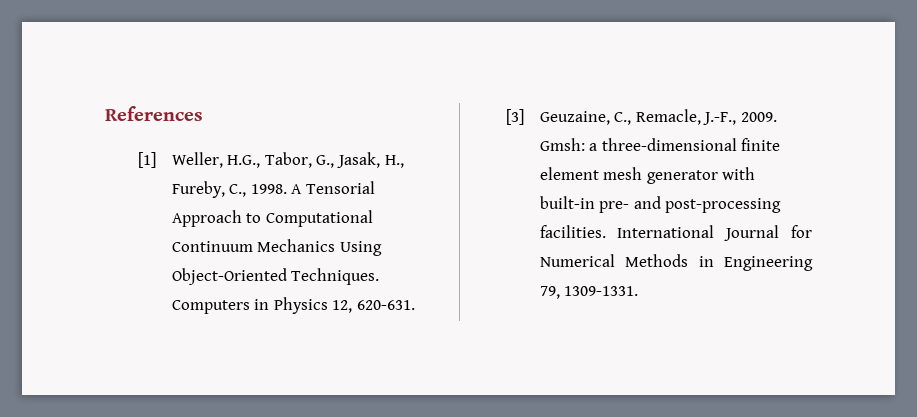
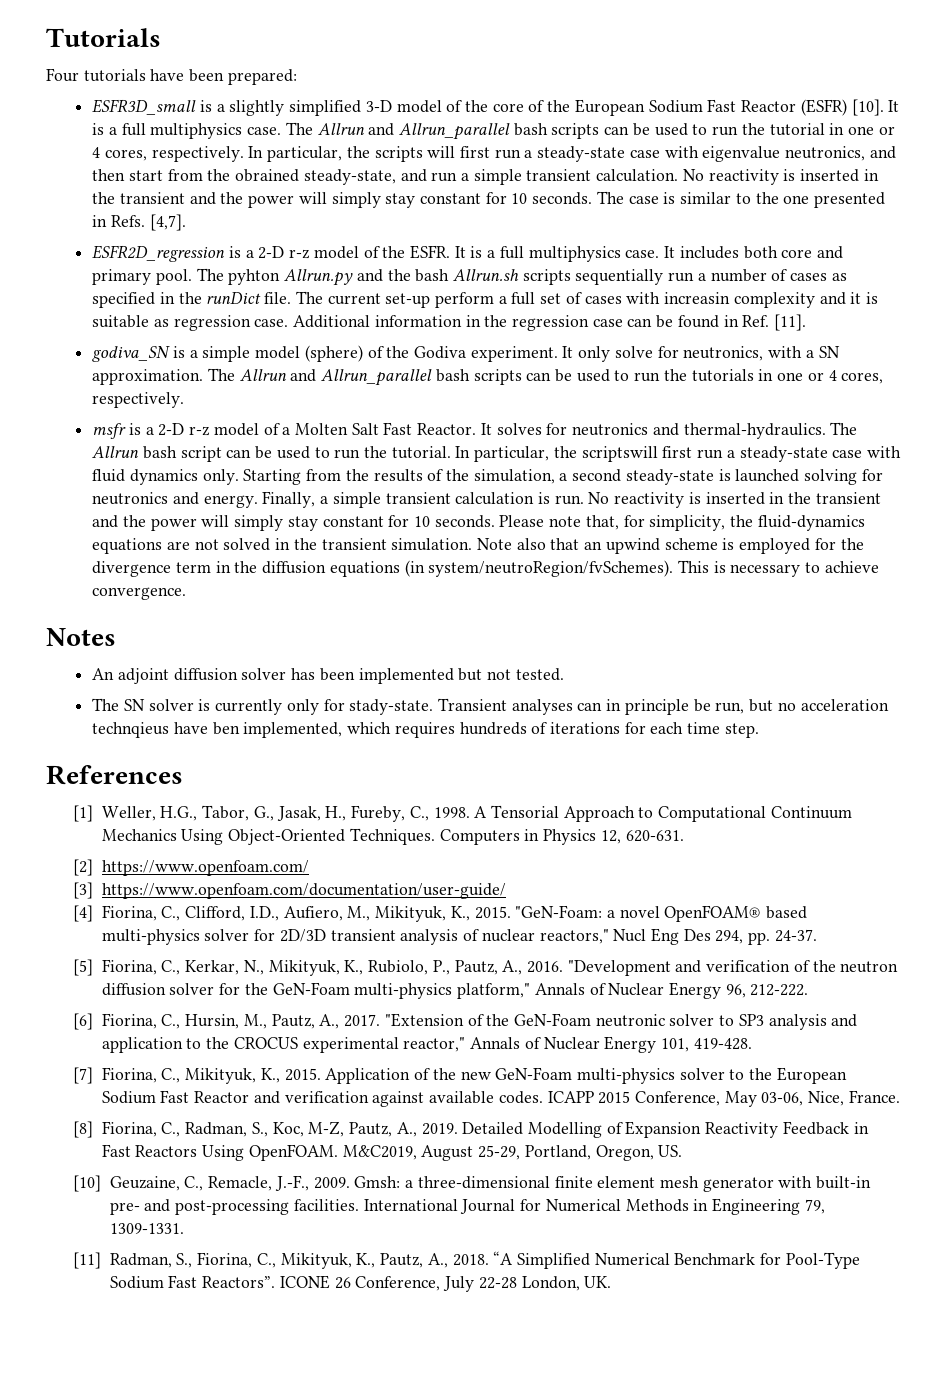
(105, 113) none -> [46,28,161,47] [46,68,297,85] [92,99,900,116] [92,122,895,140] [92,146,896,162] [92,169,879,185] [92,191,886,208] [92,214,186,231] [92,245,844,262] [92,268,847,286] [92,291,879,308] [92,314,807,331] [92,345,840,362] [92,368,884,386] [92,392,185,408] [92,422,858,439] [92,446,902,462] [92,469,883,485] [92,491,881,508] [92,515,865,531] [92,538,864,554] [92,560,879,577] [92,587,187,600] [46,628,116,646] [92,668,564,684] [92,698,889,715] [92,722,759,738] Tutorials // Four tutorials have been prepared: // ESFR3D_small is a slightly simplified 3-D model of the core of the European Sodium Fast Reactor (ESFR) [10]. It is a full multiphysics case. The Allrun and Allrun_parallel bash scripts can be used to run the tutorial in one or 4 cores, respectively. In particular, the scripts will first run a steady-state case with eigenvalue neutronics, and then start from the obrained steady-state, and run a simple transient calculation. No reactivity is inserted in the transient and the power will simply stay constant for 10 seconds. The case is similar to the one presented in Refs. [4,7]. // ESFR2D_regression is a 2-D r-z model of the ESFR. It is a full multiphysics case. It includes both core and primary pool. The pyhton Allrun.py and the bash Allrun.sh scripts sequentially run a number of cases as specified in the runDict file. The current set-up perform a full set of cases with increasin complexity and it is suitable as regression case. Additional information in the regression case can be found in Ref. [11]. // godiva_SN is a simple model (sphere) of the Godiva experiment. It only solve for neutronics, with a SN approximation. The Allrun and Allrun_parallel bash scripts can be used to run the tutorials in one or 4 cores, respectively. // msfr is a 2-D r-z model of a Molten Salt Fast Reactor. It solves for neutronics and thermal-hydraulics. The Allrun bash script can be used to run the tutorial. In particular, the scriptswill first run a steady-state case with fluid dynamics only. Starting from the results of the simulation, a second steady-state is launched solving for neutronics and energy. Finally, a simple transient calculation is run. No reactivity is inserted in the transient and the power will simply stay constant for 10 seconds. Please note that, for simplicity, the fluid-dynamics equations are not solved in the transient simulation. Note also that an upwind scheme is employed for the divergence term in the diffusion equations (in system/neutroRegion/fvSchemes). This is necessary to achieve convergence. // Notes // An adjoint diffusion solver has been implemented but not tested. // The SN solver is currently only for stady-state. Transient analyses can in principle be run, but no acceleration technqieus have ben implemented, which requires hundreds of iterations for each time step. //
[506,109,525,125] [3] -> [72,859,309,876] [72,882,506,899] [72,905,808,922] [101,928,817,945] [72,959,899,976] [101,982,809,999] [72,1013,858,1030] [101,1036,752,1053] [72,1067,847,1084] [101,1090,900,1107] [72,1121,869,1138] [101,1144,683,1161] [72,1175,101,1192] [2] https://www.openfoam.com/ // [3] https://www.openfoam.com/documentation/user-guide/ // [4] Fiorina, C., Clifford, I.D., Aufiero, M., Mikityuk, K., 2015. "GeN-Foam: a novel OpenFOAM® based multi-physics solver for 2D/3D transient analysis of nuclear reactors," Nucl Eng Des 294, pp. 24-37. // [5] Fiorina, C., Kerkar, N., Mikityuk, K., Rubiolo, P., Pautz, A., 2016. "Development and verification of the neutron diffusion solver for the GeN-Foam multi-physics platform," Annals of Nuclear Energy 96, 212-222. // [6] Fiorina, C., Hursin, M., Pautz, A., 2017. "Extension of the GeN-Foam neutronic solver to SP3 analysis and application to the CROCUS experimental reactor," Annals of Nuclear Energy 101, 419-428. // [7] Fiorina, C., Mikityuk, K., 2015. Application of the new GeN-Foam multi-physics solver to the European Sodium Fast Reactor and verification against available codes. ICAPP 2015 Conference, May 03-06, Nice, France. // [8] Fiorina, C., Radman, S., Koc, M-Z, Pautz, A., 2019. Detailed Modelling of Expansion Reactivity Feedback in Fast Reactors Using OpenFOAM. M&C2019, August 25-29, Portland, Oregon, US. // [10]
(639, 291) none -> [72,1251,860,1269] [109,1275,612,1292] // [11] Radman, S., Fiorina, C., Mikityuk, K., Pautz, A., 2018. “A Simplified Numerical Benchmark for Pool-Type Sodium Fast Reactors”. ICONE 26 Conference, July 22-28 London, UK.

